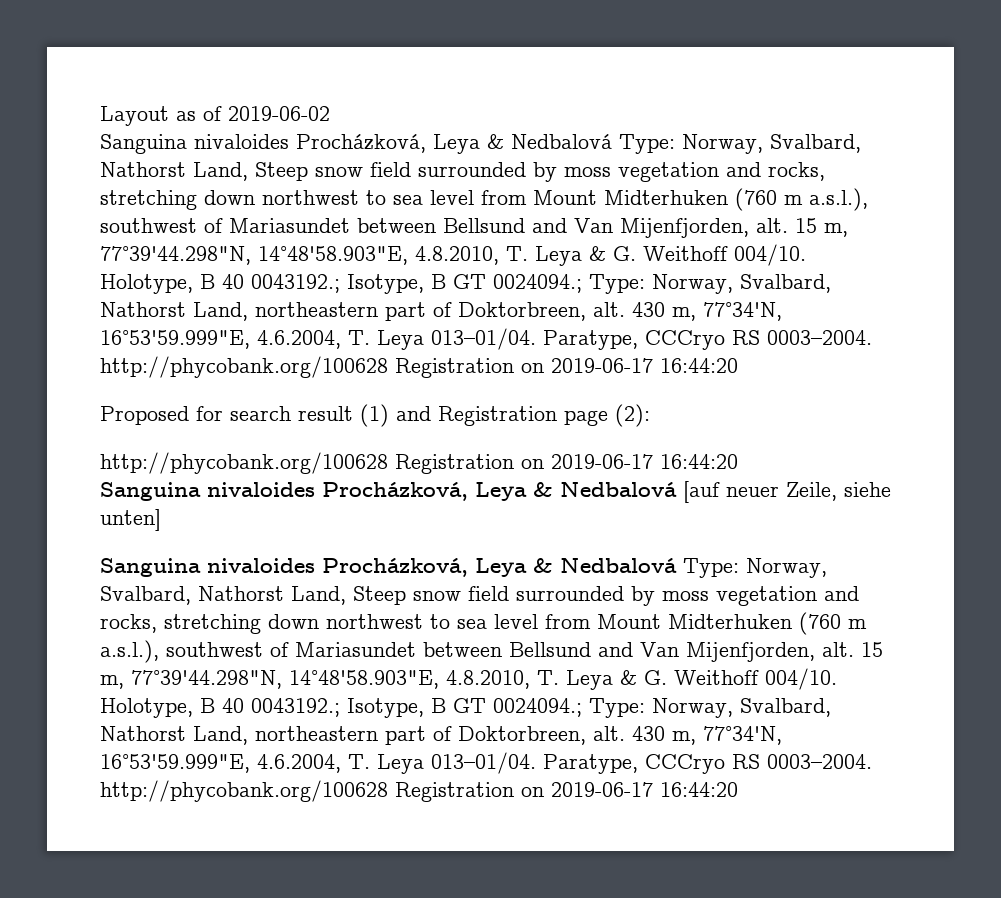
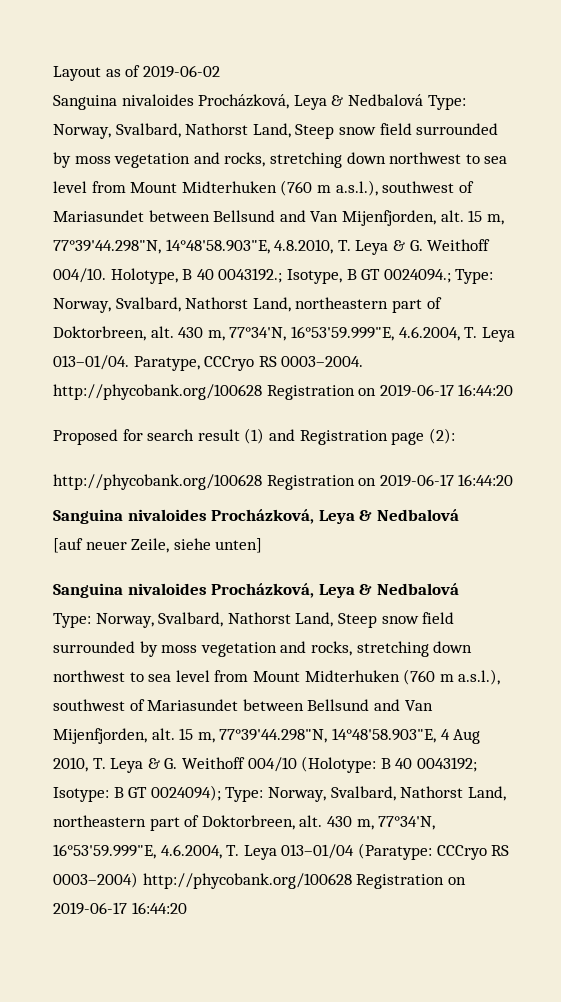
(677, 489) none -> (459, 515) //
(677, 565) none -> (459, 589) //
[446,668,837,690] [100,698,582,718] 4.8.2010, T. Leya & G. Weithoff 004/10. Holotype, B 40 0043192.; Isotype, B GT 0024094.; -> [440,729,481,744] [53,756,477,773] [53,785,221,802] 4 Aug 2010, T. Leya & G. Weithoff 004/10 (Holotype: B 40 0043192; Isotype: B GT 0024094);
[431,752,872,774] 013–01/04. Paratype, CCCryo RS 0003–2004. -> [281,843,510,860] [53,872,138,888] 013–01/04 (Paratype: CCCryo RS 0003–2004)

